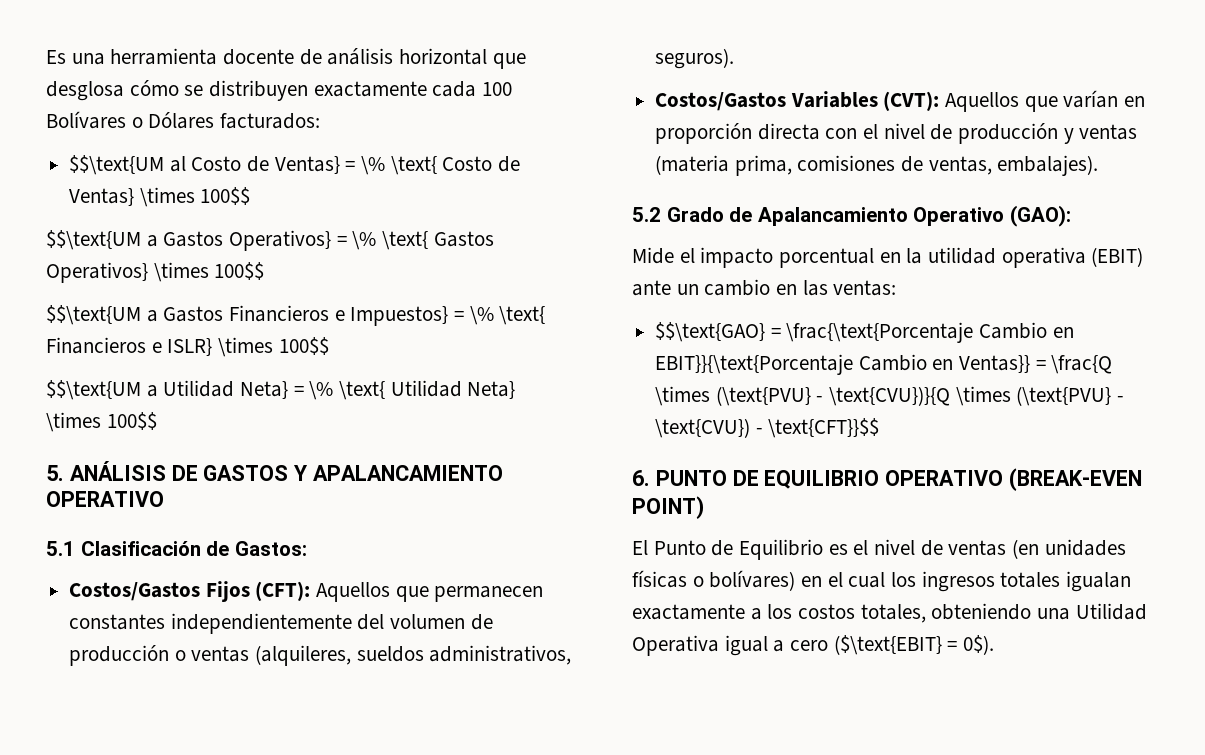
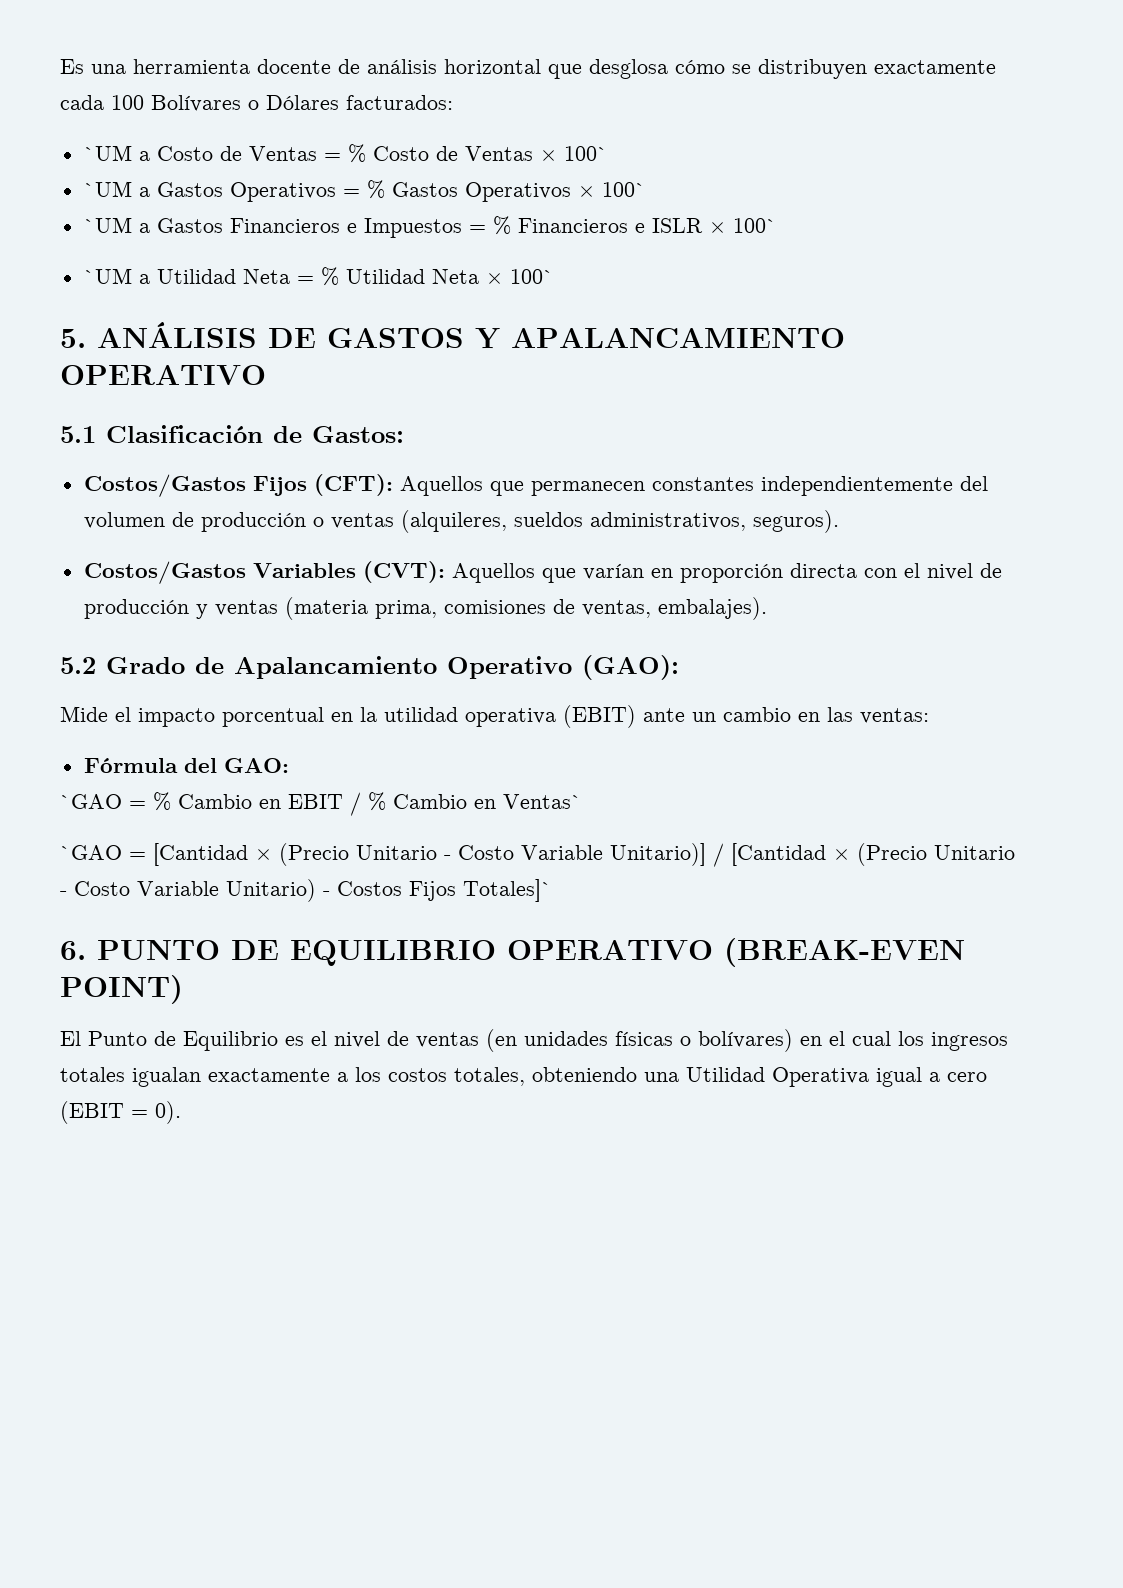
[69,155,521,175] [69,187,251,207] [46,230,494,251] [46,262,265,283] [46,305,546,326] [46,337,329,357] [46,380,516,400] [46,412,157,432] $$\text{UM al Costo de Ventas} = \% \text{ Costo de Ventas} \times 100$$ // $$\text{UM a Gastos Operativos} = \% \text{ Gastos Operativos} \times 100$$ // $$\text{UM a Gastos Financieros e Impuestos} = \% \text{ Financieros e ISLR} \times 100$$ // $$\text{UM a Utilidad Neta} = \% \text{ Utilidad Neta} \times 100$$ -> [83,144,608,163] [83,180,646,202] [83,216,777,238] [83,267,554,286] `UM a Costo de Ventas = % Costo de Ventas × 100` // `UM a Gastos Operativos = % Gastos Operativos × 100` // `UM a Gastos Financieros e Impuestos = % Financieros e ISLR × 100` // `UM a Utilidad Neta = % Utilidad Neta × 100`
[655,322,1074,343] [655,354,1113,375] [655,386,1125,406] [655,418,880,438] $$\text{GAO} = \frac{\text{Porcentaje Cambio en EBIT}}{\text{Porcentaje Cambio en Ventas}} = \frac{Q \times (\text{PVU} - \text{CVU})}{Q \times (\text{PVU} - \text{CVU}) - \text{CFT}}$$ -> [83,758,289,773] [60,792,582,816] [60,843,1015,867] [60,879,552,902] Fórmula del GAO: // `GAO = % Cambio en EBIT / % Cambio en Ventas` // `GAO = [Cantidad × (Precio Unitario - Costo Variable Unitario)] / [Cantidad × (Precio Unitario - Costo Variable Unitario) - Costos Fijos Totales]`
[833,635,995,655] ($\text{EBIT} = 0$). -> [60,1101,181,1124] (EBIT = 0).

